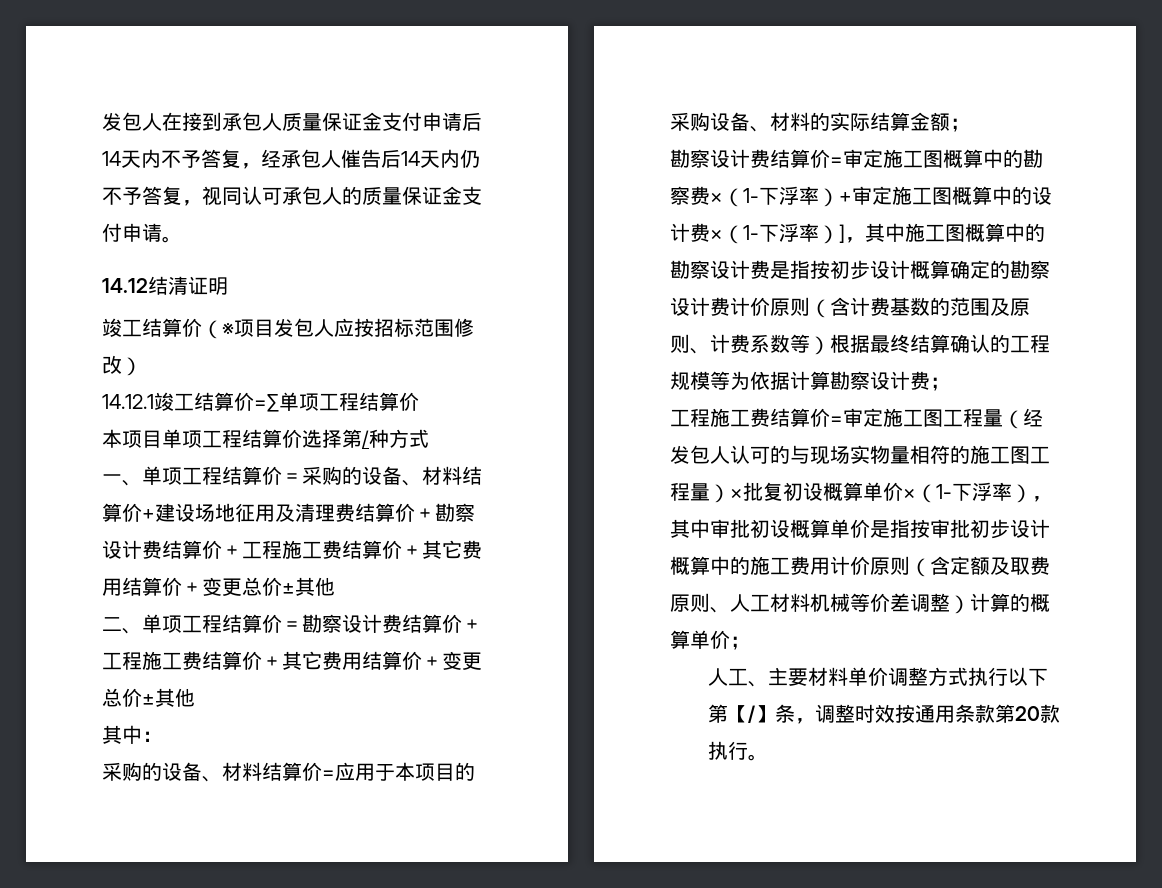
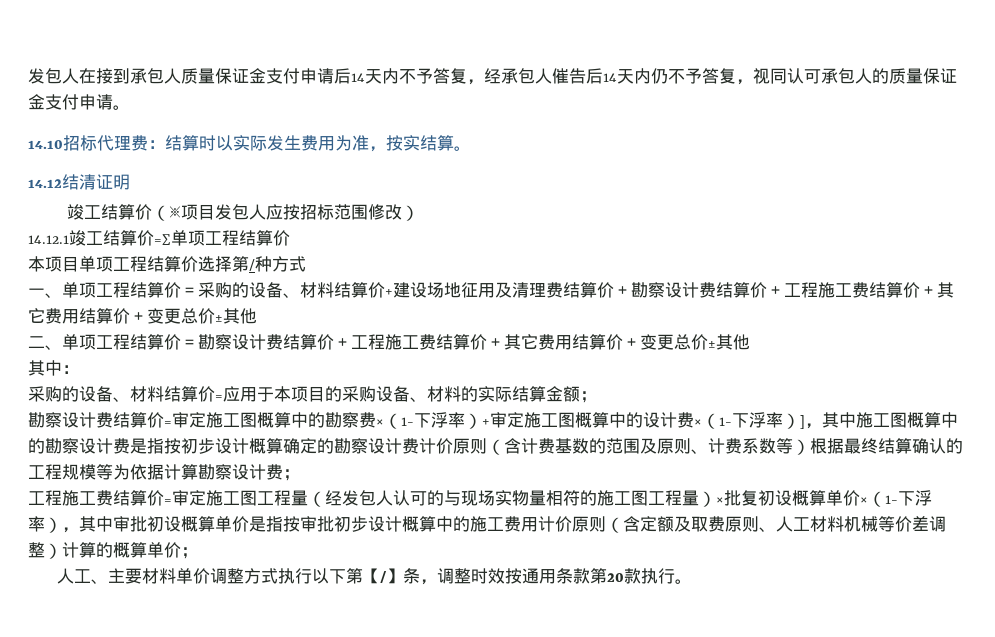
(182, 239) none -> [28,135,471,152] // 14.10招标代理费：结算时以实际发生费用为准，按实结算。

